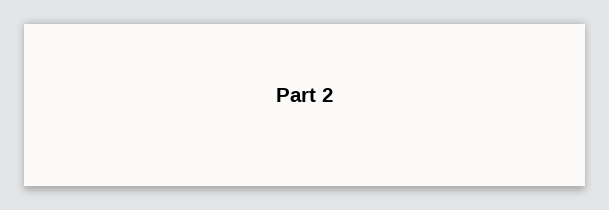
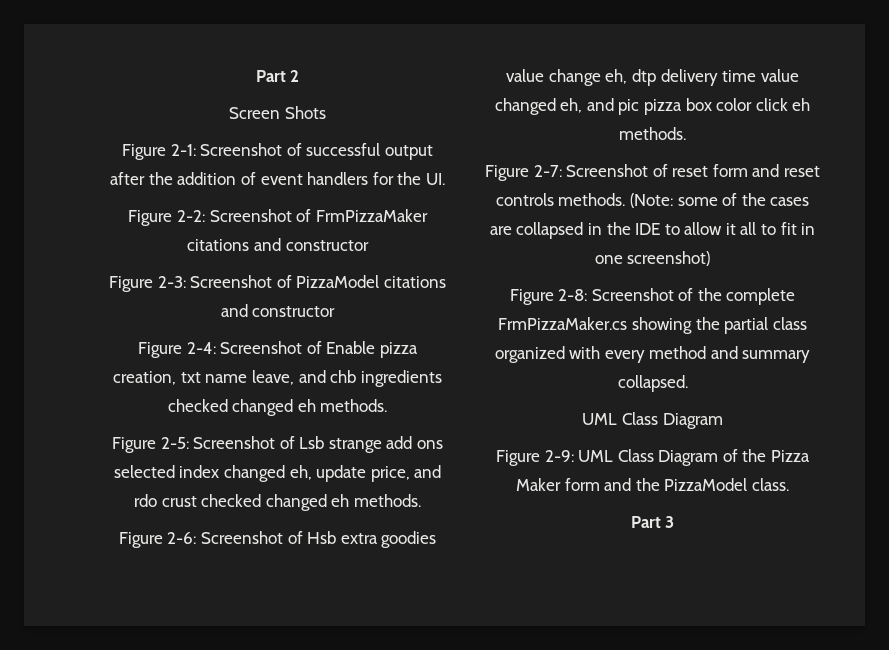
(333, 95) none -> [229,106,326,119] [122,143,433,160] [110,172,445,185] [128,209,428,226] [187,238,369,251] [109,275,446,292] [220,304,336,317] [138,341,418,358] [113,370,442,387] [167,399,388,416] [111,436,444,453] [113,465,442,482] [134,494,421,511] [118,531,437,548] [506,69,799,86] [494,98,811,115] [619,127,686,140] [484,164,821,181] [495,193,810,208] [489,222,816,239] [594,251,711,266] [509,288,796,305] [498,317,807,334] [494,346,811,363] [617,375,688,392] [582,412,723,429] [495,449,811,466] [516,478,789,491] [630,516,675,528] // Screen Shots // Figure 2-1: Screenshot of successful output after the addition of event handlers for the UI. // Figure 2-2: Screenshot of FrmPizzaMaker citations and constructor // Figure 2-3: Screenshot of PizzaModel citations and constructor // Figure 2-4: Screenshot of Enable pizza creation, txt name leave, and chb ingredients checked changed eh methods. // Figure 2-5: Screenshot of Lsb strange add ons selected index changed eh, update price, and rdo crust checked changed eh methods. // Figure 2-6: Screenshot of Hsb extra goodies value change eh, dtp delivery time value changed eh, and pic pizza box color click eh methods. // Figure 2-7: Screenshot of reset form and reset controls methods. (Note: some of the cases are collapsed in the IDE to allow it all to fit in one screenshot) // Figure 2-8: Screenshot of the complete FrmPizzaMaker.cs showing the partial class organized with every method and summary collapsed. // UML Class Diagram // Figure 2-9: UML Class Diagram of the Pizza Maker form and the PizzaModel class. // Part 3

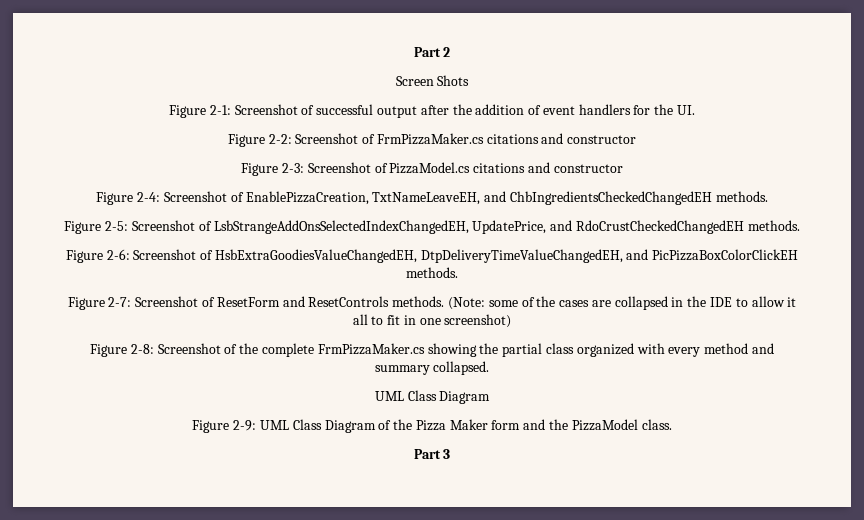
[315,209,428,222] FrmPizzaMaker -> [376,133,484,145] FrmPizzaMaker.cs
[296,275,380,288] PizzaModel -> [389,162,471,174] PizzaModel.cs
[326,341,418,358] [113,370,442,387] [167,399,316,416] Enable pizza creation, txt name leave, and chb ingredients checked changed eh -> [245,191,712,205] EnablePizzaCreation, TxtNameLeaveEH, and ChbIngredientsCheckedChangedEH
[299,436,444,453] [113,465,442,482] [134,494,350,511] Lsb strange add ons selected index changed eh, update price, and rdo crust checked changed eh -> [213,220,744,234] LsbStrangeAddOnsSelectedIndexChangedEH, UpdatePrice, and RdoCrustCheckedChangedEH
[307,531,437,548] [506,69,799,86] [494,98,811,115] Hsb extra goodies value change eh, dtp delivery time value changed eh, and pic pizza box color click eh -> [214,249,799,263] HsbExtraGoodiesValueChangedEH, DtpDeliveryTimeValueChangedEH, and PicPizzaBoxColorClickEH
[672,164,821,177] [495,193,554,206] reset form and reset controls -> [216,296,390,307] ResetForm and ResetControls

